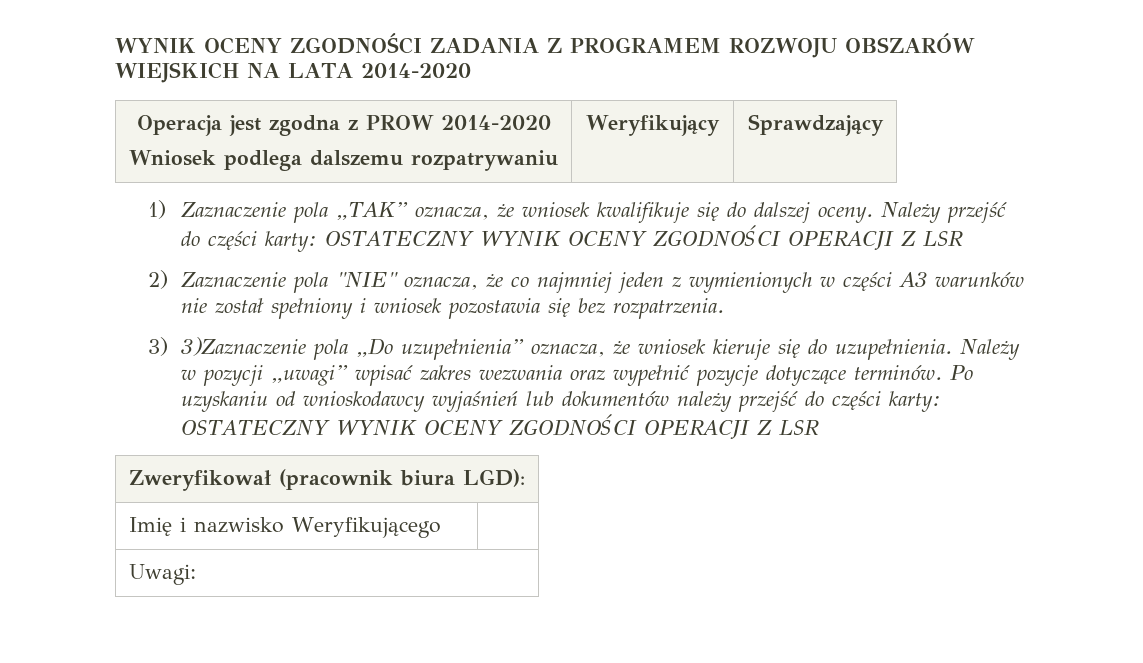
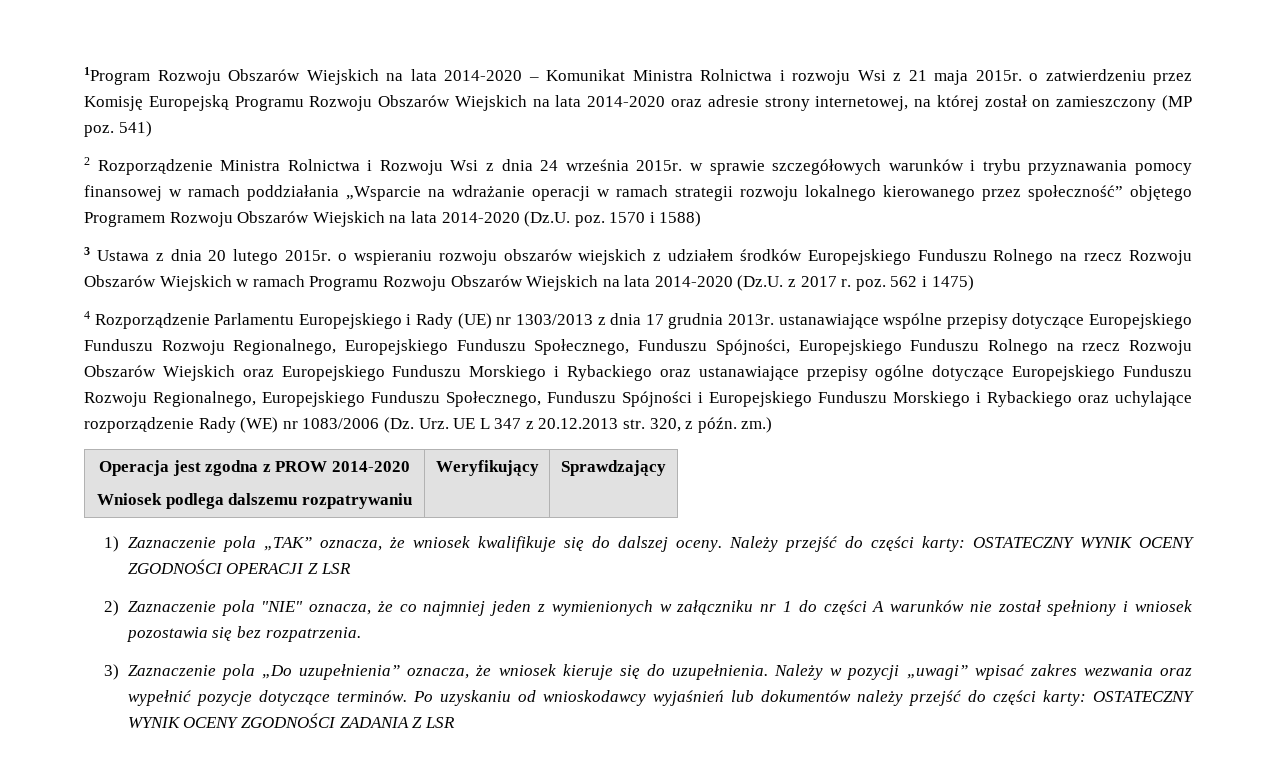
[115,33,975,58] [115,62,471,83] WYNIK OCENY ZGODNOŚCI ZADANIA Z PROGRAMEM ROZWOJU OBSZARÓW WIEJSKICH NA LATA 2014-2020 -> [84,67,1192,85] [84,95,1193,111] [84,121,152,137] [84,157,1192,175] [84,185,1192,201] [84,211,702,227] [84,247,1193,265] [84,275,974,291] [84,311,1192,329] [84,339,1192,355] [84,365,1193,381] [84,391,1192,407] [84,417,773,433] 1Program Rozwoju Obszarów Wiejskich na lata 2014-2020 – Komunikat Ministra Rolnictwa i rozwoju Wsi z 21 maja 2015r. o zatwierdzeniu przez Komisję Europejską Programu Rozwoju Obszarów Wiejskich na lata 2014-2020 oraz adresie strony internetowej, na której został on zamieszczony (MP poz. 541) // 2 Rozporządzenie Ministra Rolnictwa i Rozwoju Wsi z dnia 24 września 2015r. w sprawie szczegółowych warunków i trybu przyznawania pomocy finansowej w ramach poddziałania „Wsparcie na wdrażanie operacji w ramach strategii rozwoju lokalnego kierowanego przez społeczność” objętego Programem Rozwoju Obszarów Wiejskich na lata 2014-2020 (Dz.U. poz. 1570 i 1588) // 3 Ustawa z dnia 20 lutego 2015r. o wspieraniu rozwoju obszarów wiejskich z udziałem środków Europejskiego Funduszu Rolnego na rzecz Rozwoju Obszarów Wiejskich w ramach Programu Rozwoju Obszarów Wiejskich na lata 2014-2020 (Dz.U. z 2017 r. poz. 562 i 1475) // 4 Rozporządzenie Parlamentu Europejskiego i Rady (UE) nr 1303/2013 z dnia 17 grudnia 2013r. ustanawiające wspólne przepisy dotyczące Europejskiego Funduszu Rozwoju Regionalnego, Europejskiego Funduszu Społecznego, Funduszu Spójności, Europejskiego Funduszu Rolnego na rzecz Rozwoju Obszarów Wiejskich oraz Europejskiego Funduszu Morskiego i Rybackiego oraz ustanawiające przepisy ogólne dotyczące Europejskiego Funduszu Rozwoju Regionalnego, Europejskiego Funduszu Społecznego, Funduszu Spójności i Europejskiego Funduszu Morskiego i Rybackiego oraz uchylające rozporządzenie Rady (WE) nr 1083/2006 (Dz. Urz. UE L 347 z 20.12.2013 str. 320, z późn. zm.)
[842,272,927,291] części A3 -> [676,600,885,615] załączniku nr 1 do części A
[180,337,306,356] 3)Zaznaczenie -> [127,665,216,676] Zaznaczenie
[643,420,819,439] [129,469,525,491] [128,517,441,538] [128,564,196,585] OPERACJI Z LSR // Zweryfikował (pracownik biura LGD): // Imię i nazwisko Weryfikującego | // Uwagi: -> [339,717,455,728] ZADANIA Z LSR

